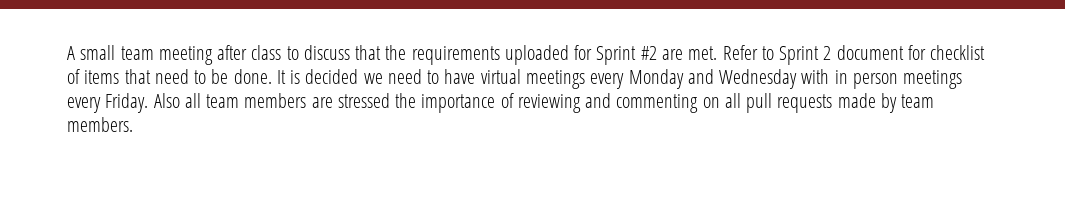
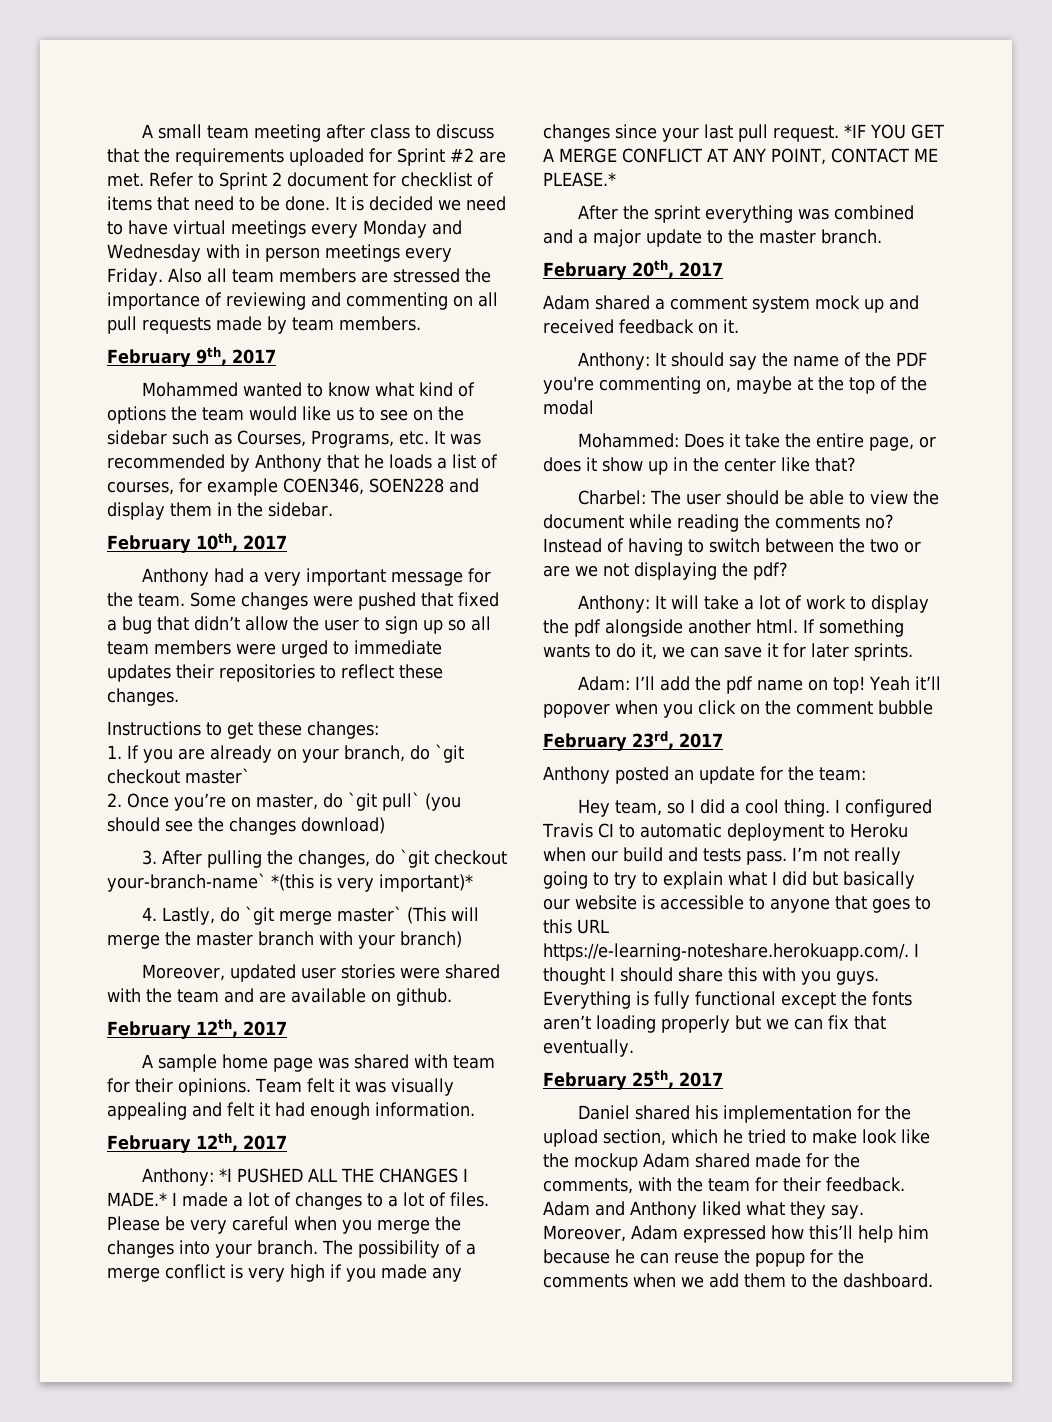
(133, 124) none -> [107,347,276,367] [141,382,475,397] [107,406,464,424] [107,430,481,448] [107,454,498,472] [107,478,479,496] [107,502,333,520] [107,533,287,553] [141,568,491,586] [107,592,499,610] [107,616,491,634] [107,640,442,658] [107,664,443,682] [107,688,179,706] [107,721,379,739] [107,744,464,763] [107,768,250,784] [107,792,461,811] [107,817,385,835] [141,849,507,868] [107,873,473,892] [141,906,479,925] [107,931,462,949] [141,964,500,982] [107,988,452,1006] [107,1019,287,1039] [141,1054,495,1072] [107,1078,454,1096] [107,1102,475,1120] [107,1133,287,1153] [141,1168,468,1186] [107,1192,489,1210] [107,1216,461,1234] [107,1240,476,1258] [107,1264,462,1282] [543,124,944,142] [543,148,938,165] [543,172,616,187] [577,205,914,223] [543,229,882,247] [543,260,723,280] [543,295,919,313] [543,319,739,334] [577,352,927,370] [543,376,927,394] [543,400,594,415] [577,433,936,451] [543,457,856,475] [577,490,939,505] [543,514,894,532] [543,538,921,556] [543,562,788,580] [577,595,929,613] [543,619,904,637] [543,643,913,661] [577,676,941,694] [543,700,933,718] [543,731,723,751] [543,766,866,784] [577,799,932,817] [542,823,908,841] [543,847,901,865] [543,871,915,889] [543,895,931,913] [543,919,609,934] [543,943,919,961] [543,967,879,985] [543,991,912,1009] [543,1015,886,1033] [543,1039,634,1057] [543,1070,723,1090] [577,1105,911,1123] [543,1129,930,1147] [543,1153,860,1171] [543,1177,905,1194] [543,1201,864,1219] [543,1225,929,1243] [543,1249,864,1267] [543,1273,933,1288] // February 9th, 2017 // Mohammed wanted to know what kind of options the team would like us to see on the sidebar such as Courses, Programs, etc. It was recommended by Anthony that he loads a list of courses, for example COEN346, SOEN228 and display them in the sidebar. // February 10th, 2017 // Anthony had a very important message for the team. Some changes were pushed that fixed a bug that didn’t allow the user to sign up so all team members were urged to immediate updates their repositories to reflect these changes. // Instructions to get these changes: // 1. If you are already on your branch, do `git checkout master` // 2. Once you’re on master, do `git pull` (you should see the changes download) // 3. After pulling the changes, do `git checkout your-branch-name` *(this is very important)* // 4. Lastly, do `git merge master` (This will merge the master branch with your branch) // Moreover, updated user stories were shared with the team and are available on github. // February 12th, 2017 // A sample home page was shared with team for their opinions. Team felt it was visually appealing and felt it had enough information. // February 12th, 2017 // Anthony: *I PUSHED ALL THE CHANGES I MADE.* I made a lot of changes to a lot of files. Please be very careful when you merge the changes into your branch. The possibility of a merge conflict is very high if you made any changes since your last pull request. *IF YOU GET A MERGE CONFLICT AT ANY POINT, CONTACT ME PLEASE.* // After the sprint everything was combined and a major update to the master branch. // February 20th, 2017 // Adam shared a comment system mock up and received feedback on it. // Anthony: It should say the name of the PDF you're commenting on, maybe at the top of the modal // Mohammed: Does it take the entire page, or does it show up in the center like that? // Charbel: The user should be able to view the document while reading the comments no? Instead of having to switch between the two or are we not displaying the pdf? // Anthony: It will take a lot of work to display the pdf alongside another html. If something wants to do it, we can save it for later sprints. // Adam: I’ll add the pdf name on top! Yeah it’ll popover when you click on the comment bubble // February 23rd, 2017 // Anthony posted an update for the team: // Hey team, so I did a cool thing. I configured Travis CI to automatic deployment to Heroku when our build and tests pass. I’m not really going to try to explain what I did but basically our website is accessible to anyone that goes to this URL https://e-learning-noteshare.herokuapp.com/. I thought I should share this with you guys. Everything is fully functional except the fonts aren’t loading properly but we can fix that eventually. // February 25th, 2017 // Daniel shared his implementation for the upload section, which he tried to make look like the mockup Adam shared made for the comments, with the team for their feedback. Adam and Anthony liked what they say. Moreover, Adam expressed how this’ll help him because he can reuse the popup for the comments when we add them to the dashboard.

